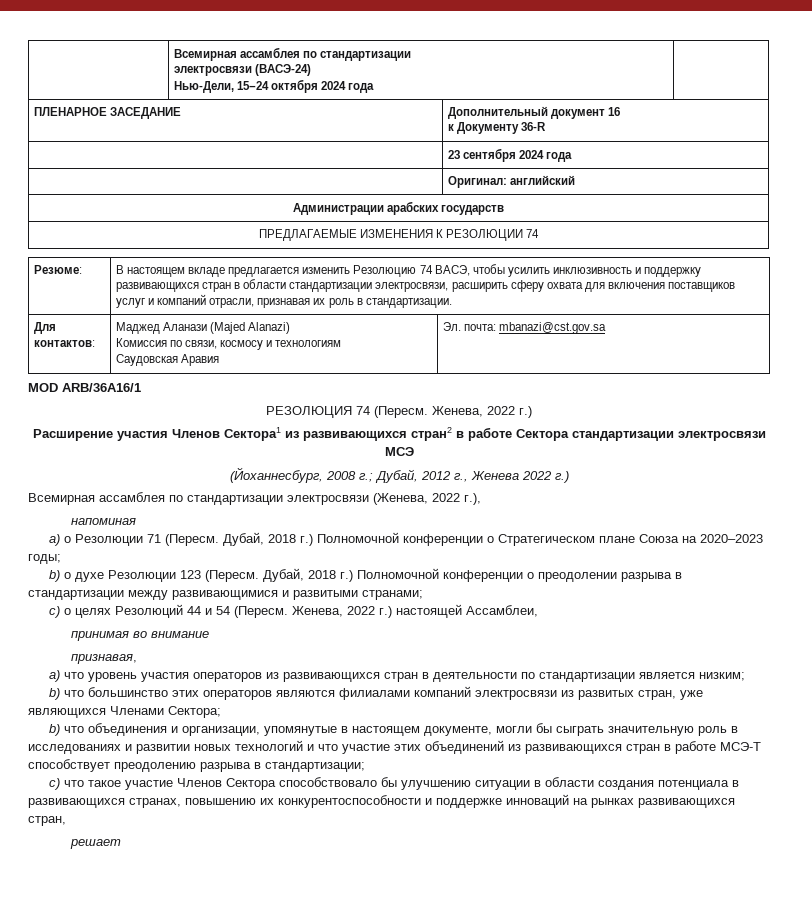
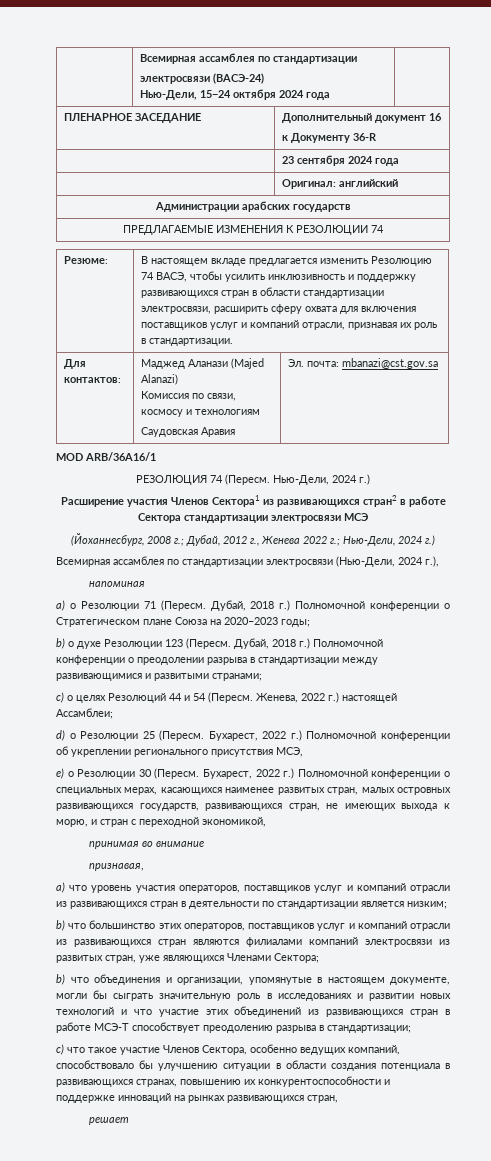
[432,406,515,417] Женева, 2022 -> [273,475,357,485] Нью-Дели, 2024
(552, 475) none -> [330,536,422,546] г.; Нью-Дели, 2024
[373,493,460,505] (Женева, 2022 -> [336,556,423,567] (Нью-Дели, 2024
[465,605,538,617] Ассамблеи, -> [56,708,113,719] [56,730,450,741] [56,746,303,757] [56,768,450,779] [56,787,451,795] [56,803,450,811] [56,817,266,827] Ассамблеи; // d) о Резолюции 25 (Пересм. Бухарест, 2022 г.) Полномочной конференции об укреплении регионального присутствия МСЭ, // e) о Резолюции 30 (Пересм. Бухарест, 2022 г.) Полномочной конференции о специальных мерах, касающихся наименее развитых стран, малых островных развивающихся государств, развивающихся стран, не имеющих выхода к морю, и стран с переходной экономикой,
[192,672,262,682] операторов -> [178,883,451,893] операторов, поставщиков услуг и компаний отрасли
[202,690,272,700] операторов -> [183,921,451,931] [56,939,186,947] операторов, поставщиков услуг и компаний отрасли из развивающихся стран
[225,778,276,790] Сектора -> [202,1044,400,1055] Сектора, особенно ведущих компаний,

